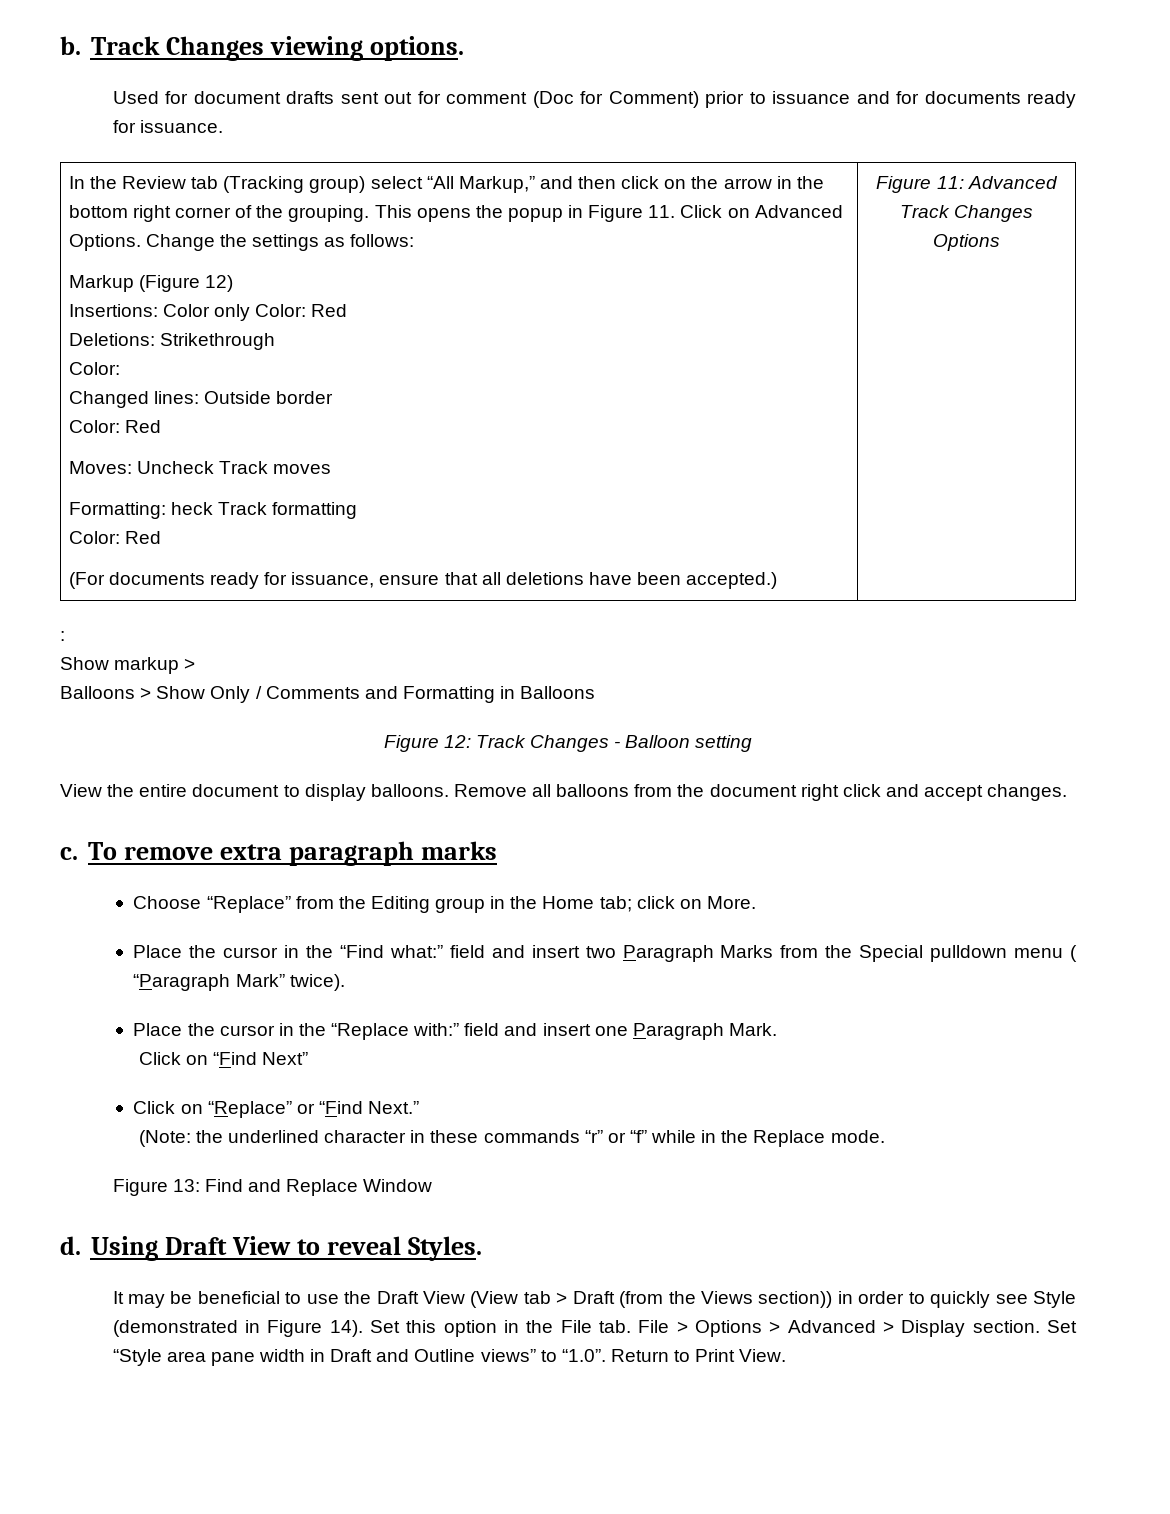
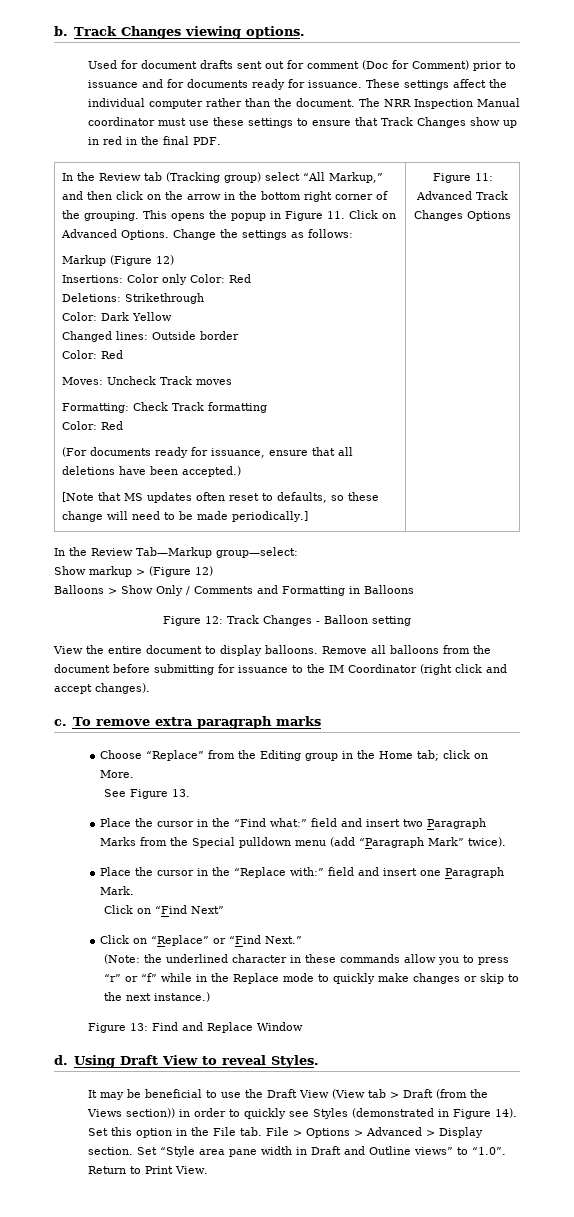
(223, 126) none -> [365,79,507,90] [87,98,520,109] [87,117,517,128] [87,136,221,145] These settings affect the individual computer rather than the document. The NRR Inspection Manual coordinator must use these settings to ensure that Track Changes show up in red in the final PDF.
(120, 368) none -> [100,312,172,321] Dark Yellow
[170,502,213,515] heck -> [132,402,168,411] Check
(778, 580) none -> [61,492,379,503] [61,511,308,522] // [Note that MS updates often reset to defaults, so these change will need to be made periodically.]
[60,631,65,641] : -> [54,547,298,558] In the Review Tab—Markup group—select:
(196, 664) none -> [149,566,213,577] (Figure 12)
[800,784,839,801] right -> [113,664,452,675] before submitting for issuance to the IM Coordinator (right
[987,784,1068,801] changes. -> [95,683,150,694] changes).
(756, 902) none -> [104,789,191,799] // See Figure 13.
[1070,945,1078,962] ( -> [329,837,355,847] (add
(580, 1136) none -> [404,954,510,965] allow you to press
[830,1130,885,1143] mode. -> [283,973,520,984] [104,992,211,1002] mode to quickly make changes or skip to the next instance.)
[1033,1291,1076,1308] Style -> [312,1108,348,1119] Styles

